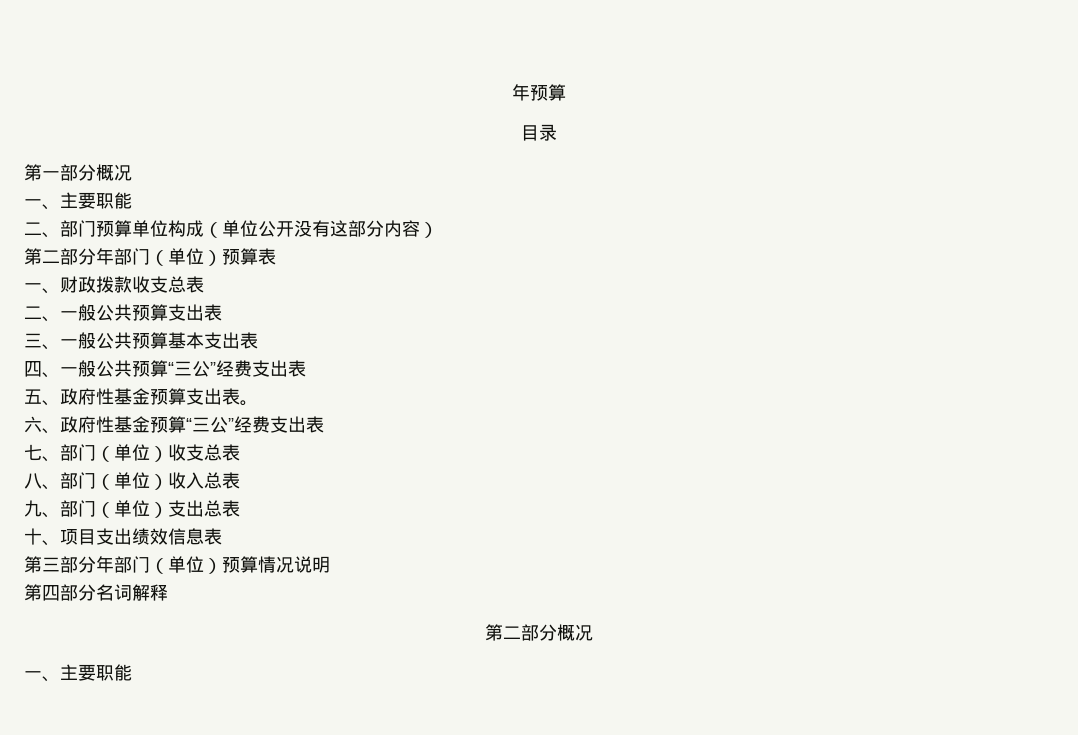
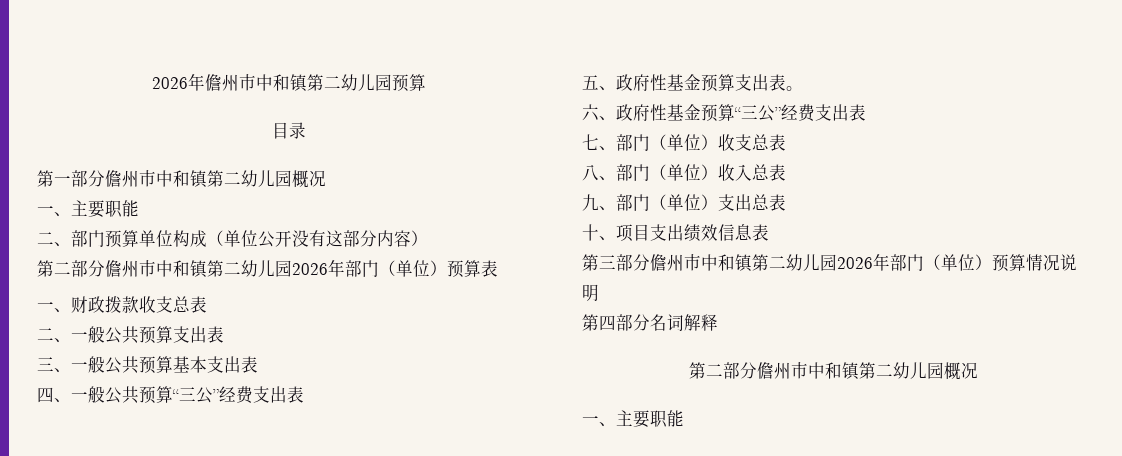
[512,84,530,101] 年 -> [151,73,392,92] 2026年儋州市中和镇第二幼儿园
(96, 172) none -> [105,170,292,188] 儋州市中和镇第二幼儿园
(96, 256) none -> [105,260,328,278] 儋州市中和镇第二幼儿园2026
(96, 564) none -> [650,254,873,272] 儋州市中和镇第二幼儿园2026
(557, 632) none -> [757,362,944,380] 儋州市中和镇第二幼儿园

